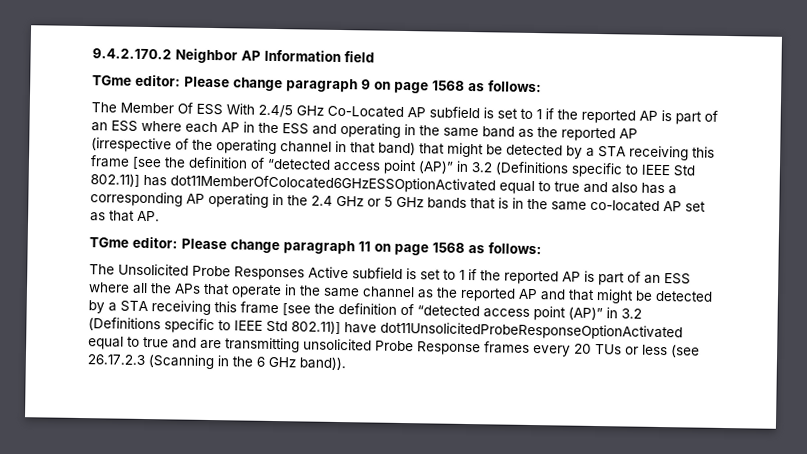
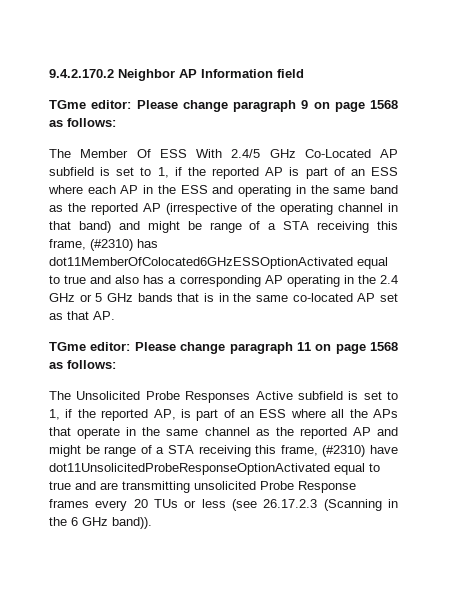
[536,109,542,120] 1 -> [157,167,169,178] 1,
[419,142,715,161] [90,155,695,178] [90,173,140,187] that might be detected by a STA receiving this frame [see the definition of “detected access point (AP)” in 3.2 (Definitions specific to IEEE Std 802.11)] -> [118,221,398,233] [49,239,133,251] and might be range of a STA receiving this frame, (#2310)
[459,269,581,285] 1 if the reported AP -> [49,409,176,421] 1, if the reported AP,
[568,289,713,304] [88,300,642,321] [88,317,341,335] that might be detected by a STA receiving this frame [see the definition of “detected access point (AP)” in 3.2 (Definitions specific to IEEE Std 802.11)] -> [49,445,366,457] might be range of a STA receiving this frame, (#2310)

